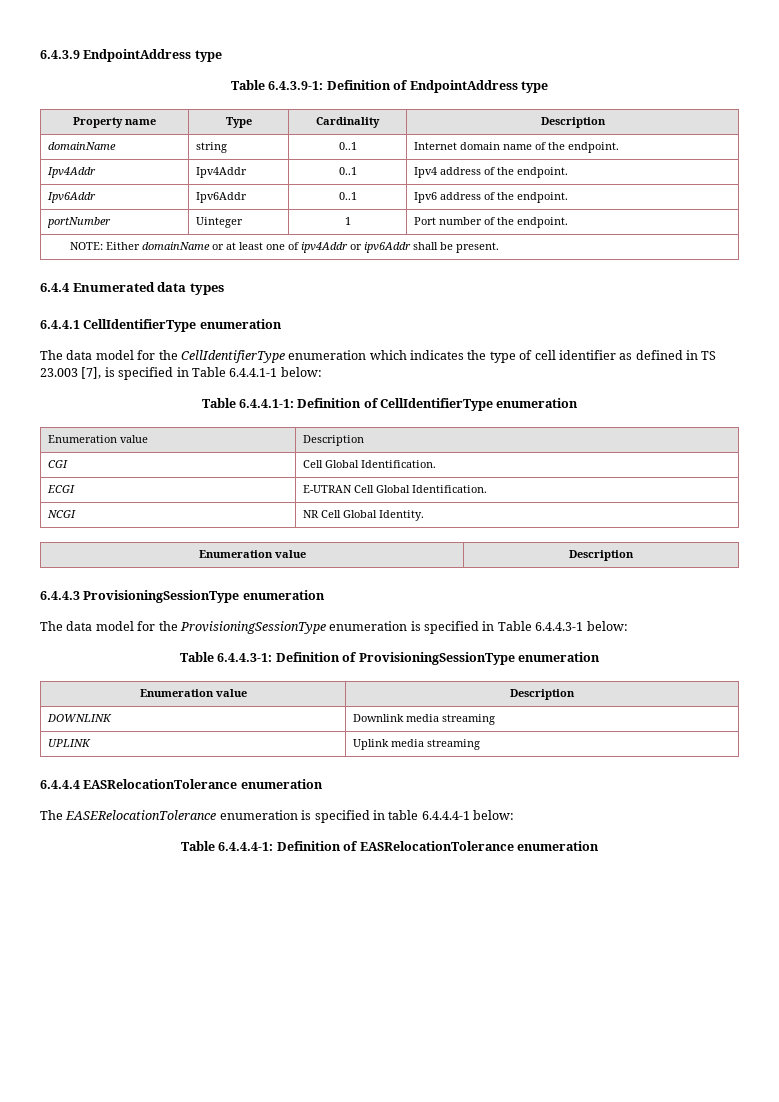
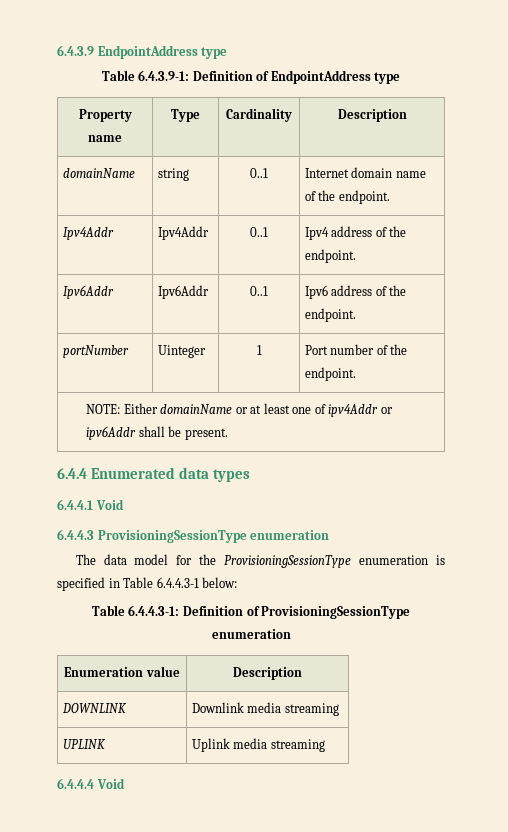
[83,319,282,332] [40,350,717,363] [40,367,322,380] [201,398,579,411] [47,435,148,443] [302,435,364,446] [47,460,68,468] [302,460,436,468] [46,485,75,493] [302,485,487,493] [46,510,76,518] [302,510,424,521] [198,550,306,558] [569,550,634,561] CellIdentifierType enumeration // The data model for the CellIdentifierType enumeration which indicates the type of cell identifier as defined in TS 23.003 [7], is specified in Table 6.4.4.1-1 below: // Table 6.4.4.1-1: Definition of CellIdentifierType enumeration // Enumeration value | Description // CGI | Cell Global Identification. // ECGI | E-UTRAN Cell Global Identification. // NCGI | NR Cell Global Identity. // Enumeration value | Description -> [95,499,124,510] Void
[83,779,323,789] [40,810,514,823] [181,841,599,851] EASRelocationTolerance enumeration // The EASERelocationTolerance enumeration is specified in table 6.4.4.4-1 below: // Table 6.4.4.4-1: Definition of EASRelocationTolerance enumeration -> [96,778,125,789] Void

